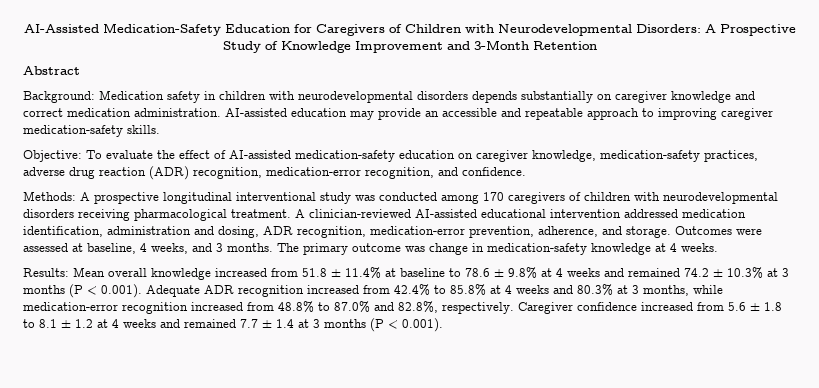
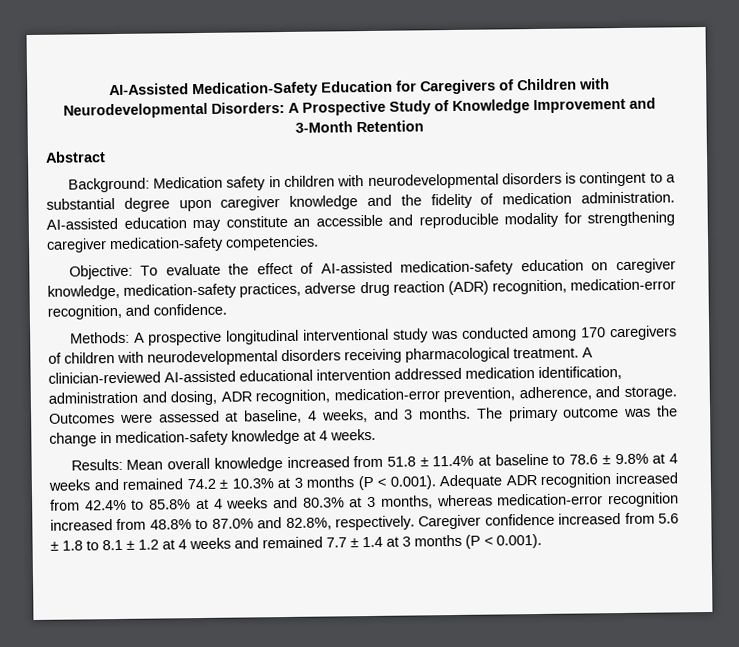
[472,91,755,103] [23,108,63,117] depends substantially on caregiver knowledge and correct -> [565,171,676,187] [46,193,495,212] is contingent to a substantial degree upon caregiver knowledge and the fidelity of
[378,108,421,120] provide -> [225,215,288,228] constitute
[525,108,717,120] repeatable approach to improving -> [418,211,675,229] reproducible modality for strengthening
[127,125,160,134] skills. -> [225,235,319,251] competencies.
(425, 249) none -> [656,405,679,417] the
[693,285,723,294] while -> [436,494,493,507] whereas

